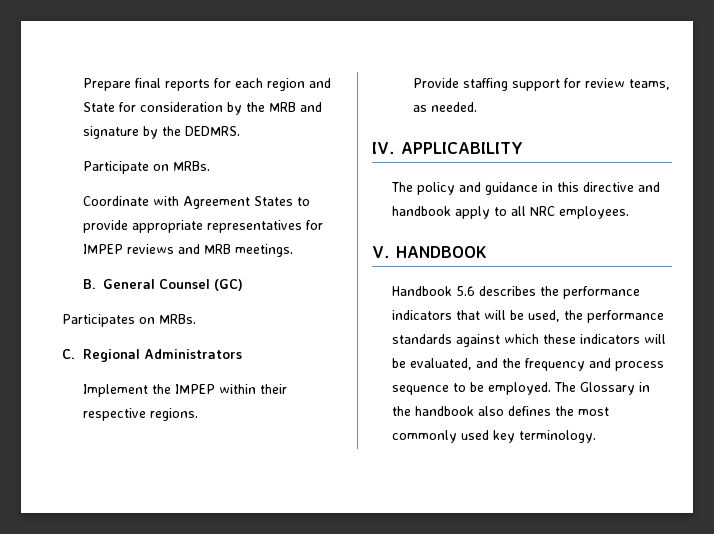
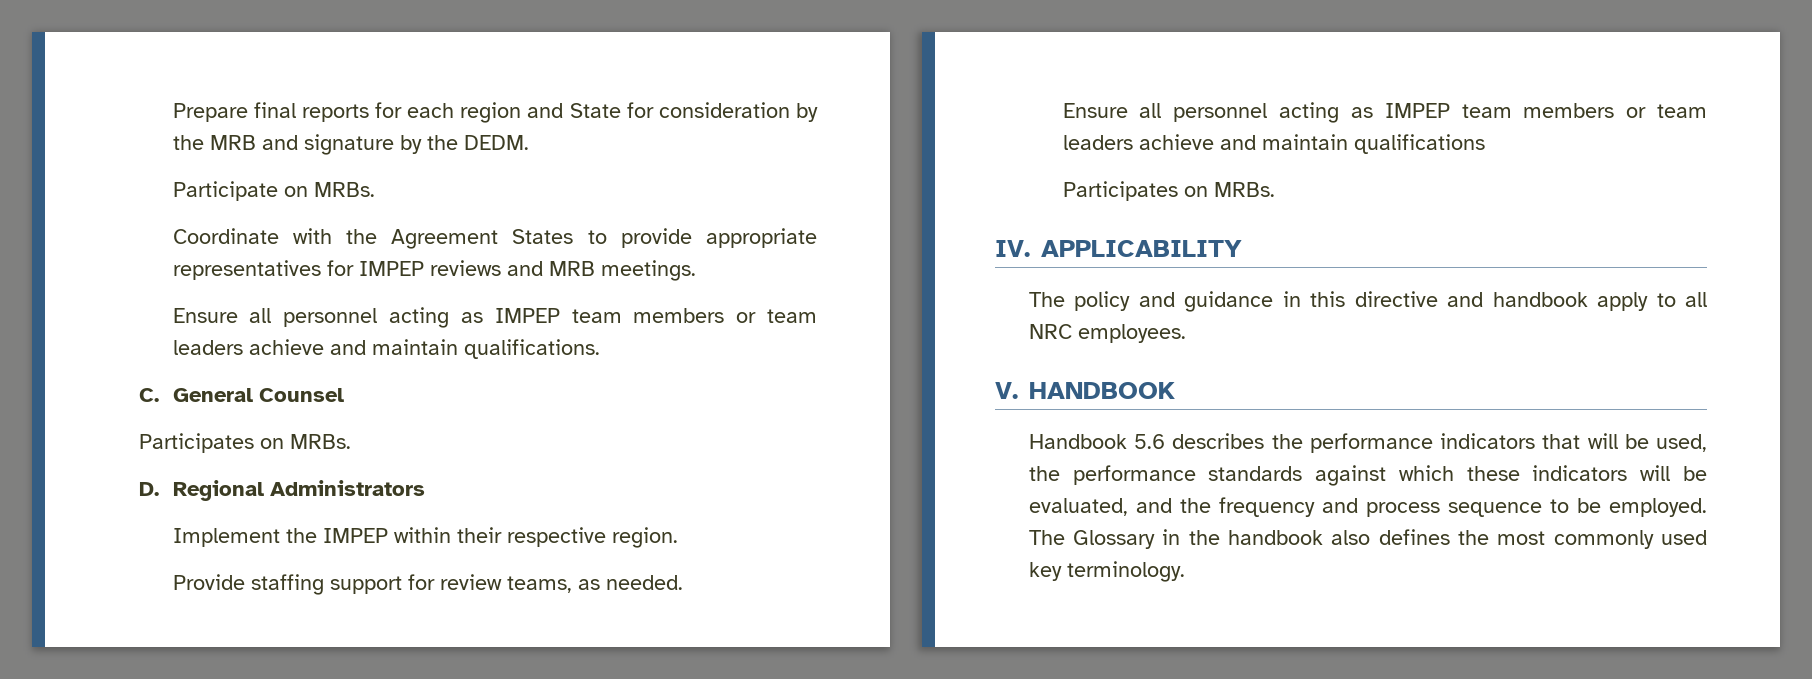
[184,126,240,136] DEDMRS. -> [463,135,529,150] DEDM.
(179, 201) none -> [345,229,377,244] the
[82,279,96,289] B. -> [172,307,818,328] [172,339,600,359] [138,388,159,402] Ensure all personnel acting as IMPEP team members or team leaders achieve and maintain qualifications. // C.
[213,279,243,291] [62,314,197,327] [62,349,76,359] (GC) // Participates on MRBs. // C. -> [138,433,351,453] [138,482,159,496] // Participates on MRBs. // D.
[149,408,198,421] regions. -> [611,527,678,548] region.
(477, 107) none -> [1062,102,1707,123] [1062,134,1485,154] [1062,181,1275,201] // Ensure all personnel acting as IMPEP team members or team leaders achieve and maintain qualifications // Participates on MRBs.

